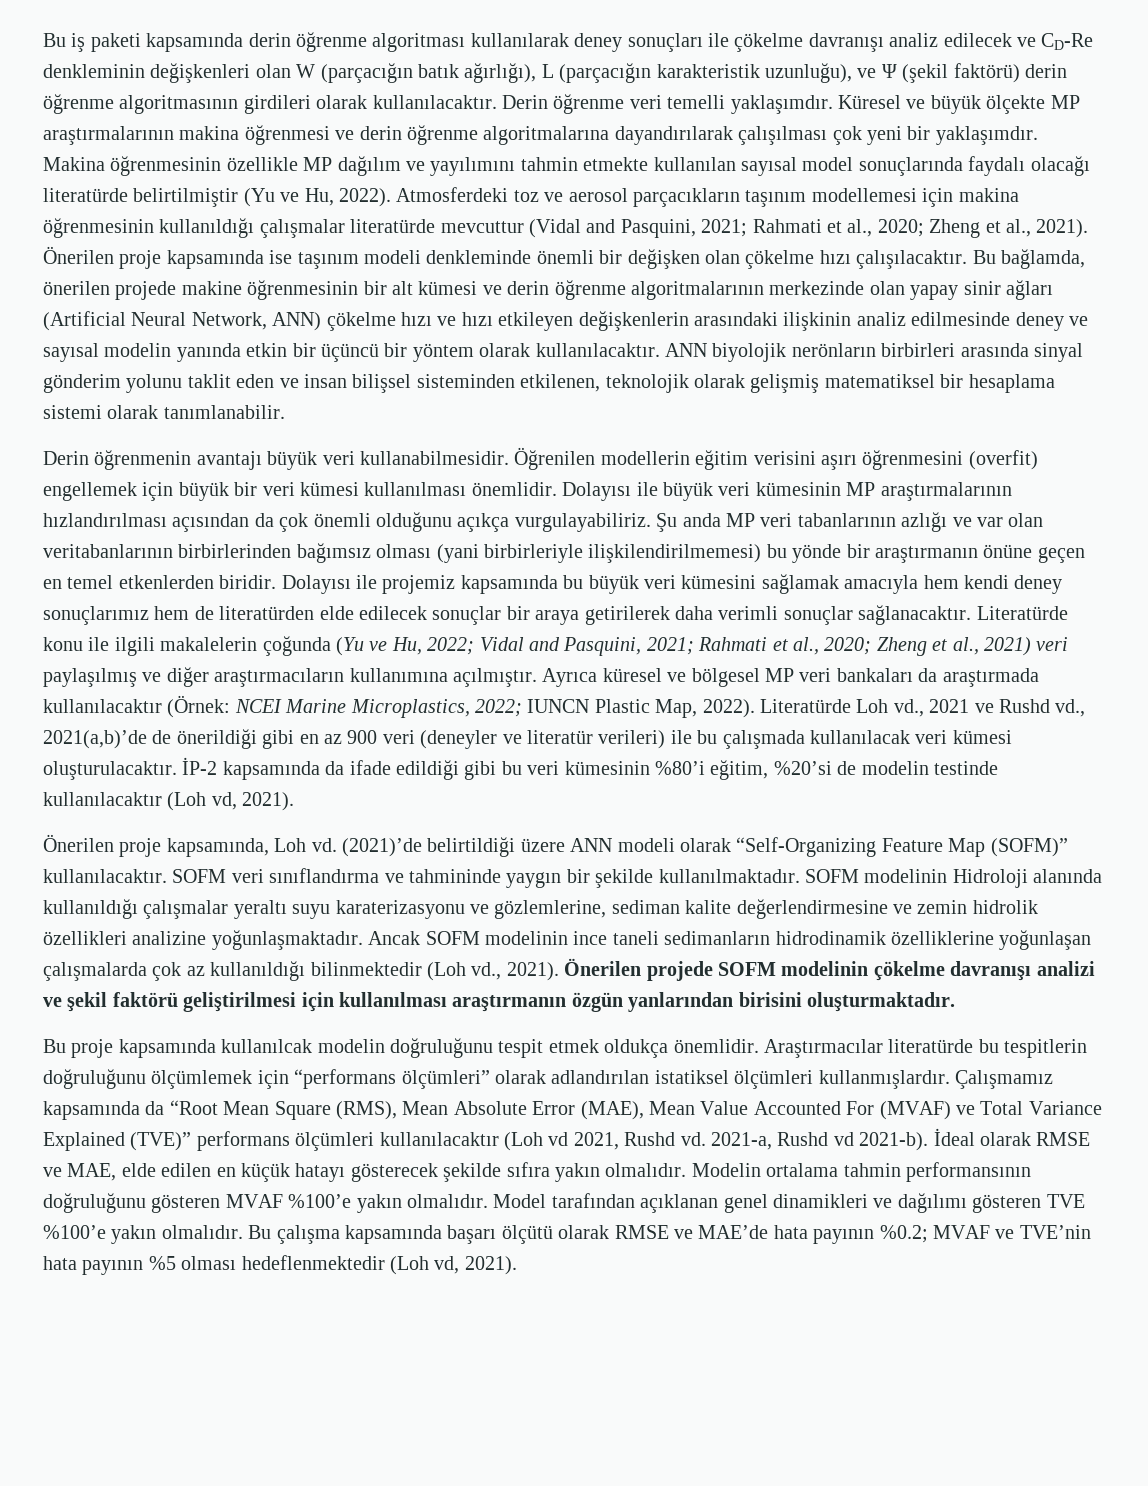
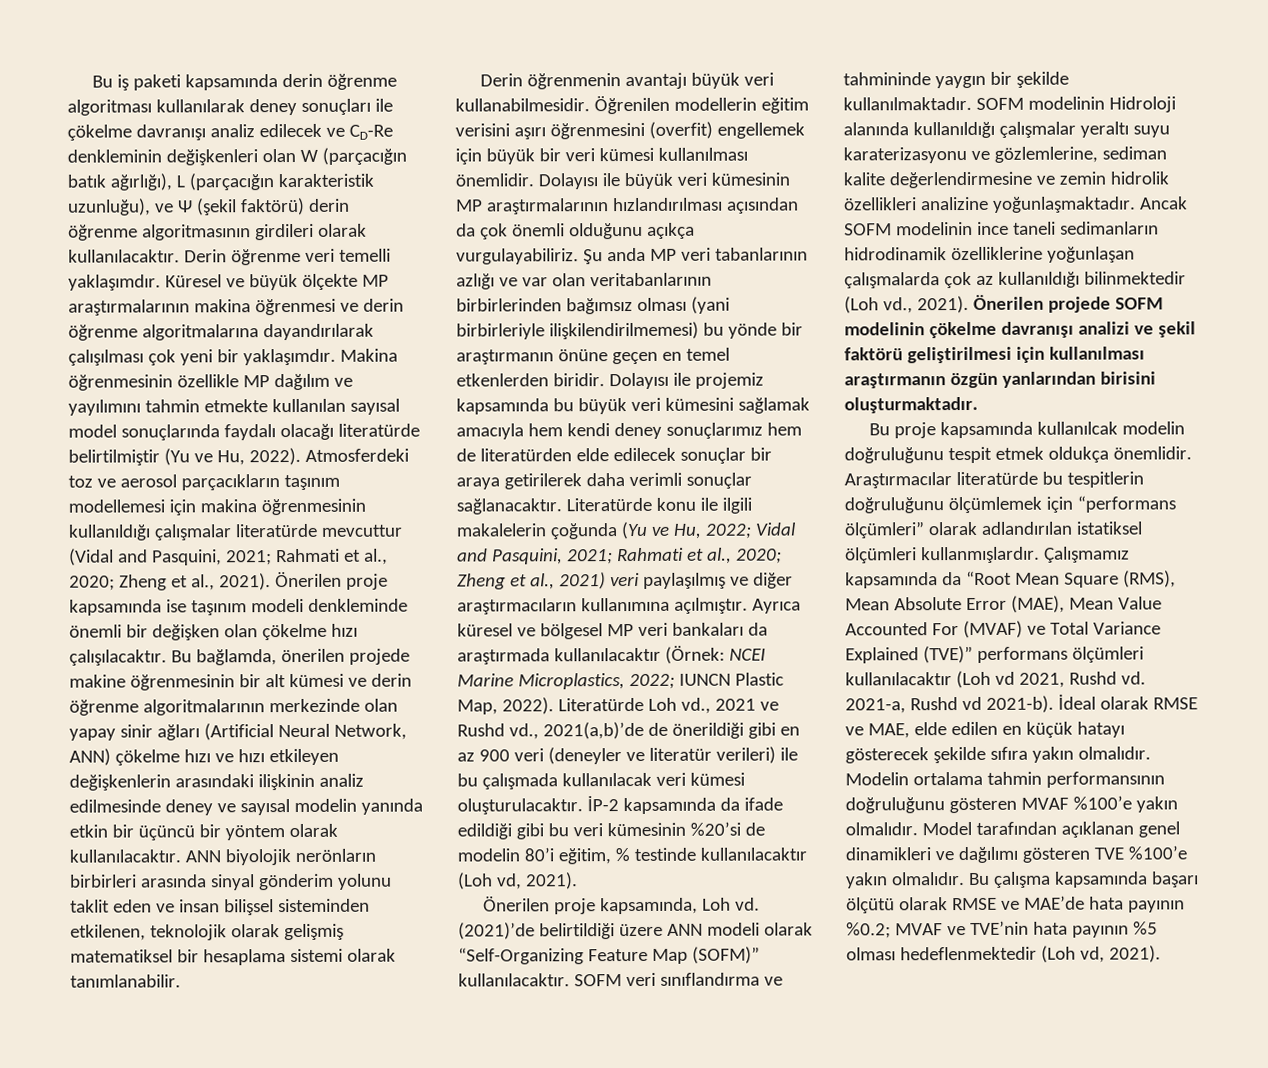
[654,760,769,780] %80’i eğitim, -> (686, 829) none
(929, 768) none -> [523,847,630,865] 80’i eğitim, %

